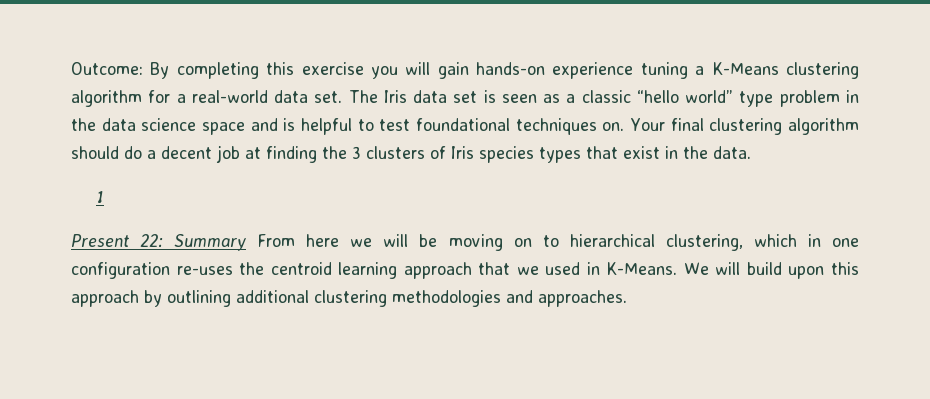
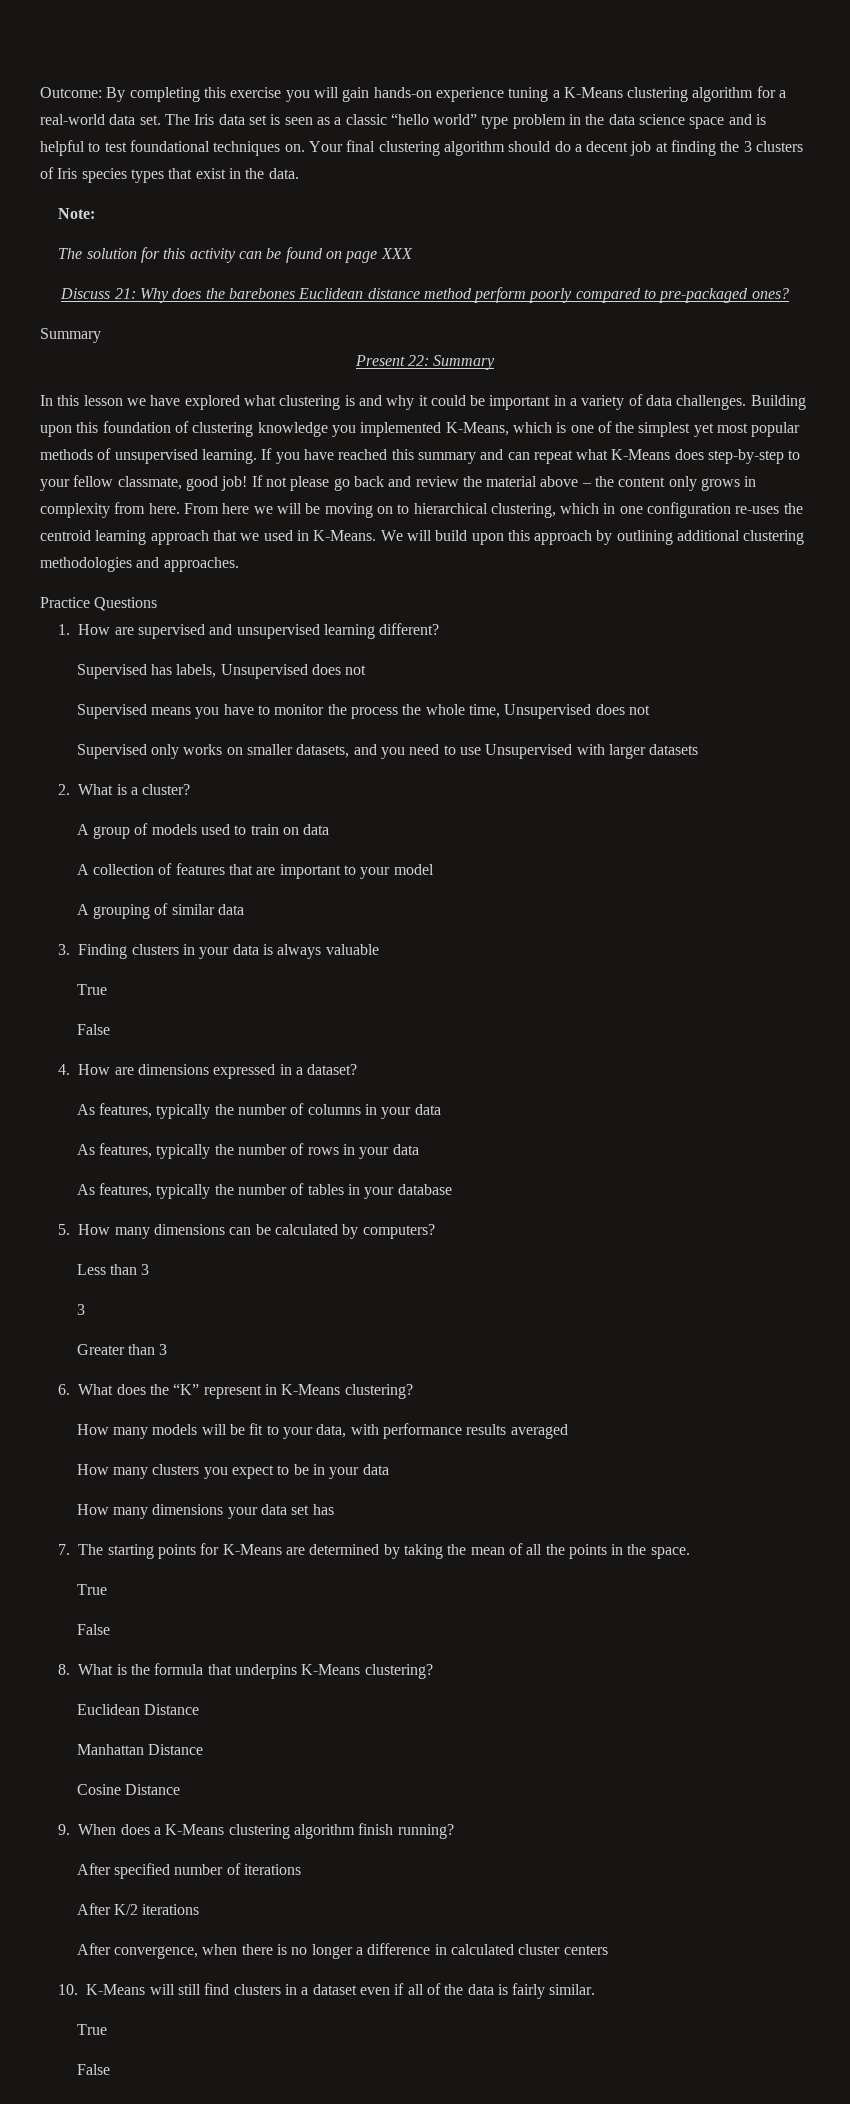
[96,191,105,203] [71,234,247,251] 1 // Present 22: Summary -> [58,208,96,219] [58,247,413,263] [60,287,789,303] [40,328,101,343] [354,355,496,370] [40,394,806,410] [40,421,801,437] [40,448,801,464] [40,475,757,491] [40,502,180,518] Note: // The solution for this activity can be found on page XXX // Discuss 21: Why does the barebones Euclidean distance method perform poorly compared to pre-packaged ones? // Summary // Present 22: Summary // In this lesson we have explored what clustering is and why it could be important in a variety of data challenges. Building upon this foundation of clustering knowledge you implemented K-Means, which is one of the simplest yet most popular methods of unsupervised learning. If you have reached this summary and can repeat what K-Means does step-by-step to your fellow classmate, good job! If not please go back and review the material above – the content only grows in complexity from here.
(627, 298) none -> [40,597,158,611] [58,623,440,639] [76,664,367,679] [76,704,650,719] [76,744,699,759] [58,784,191,795] [76,823,330,839] [76,863,434,879] [76,903,244,919] [58,944,379,959] [76,984,107,995] [76,1024,110,1035] [58,1064,358,1079] [76,1103,441,1119] [76,1143,419,1159] [76,1183,452,1199] [58,1224,435,1239] [76,1264,150,1275] [76,1304,85,1315] [76,1344,168,1355] [58,1383,413,1399] [76,1423,568,1439] [76,1464,389,1479] [76,1504,334,1519] [58,1543,690,1559] [76,1584,107,1595] [76,1624,110,1635] [58,1663,433,1679] [76,1704,200,1715] [76,1744,204,1755] [76,1784,181,1795] [58,1823,454,1839] [76,1863,301,1879] [76,1903,200,1915] [76,1943,608,1959] [58,1983,596,1999] [76,2024,107,2035] [76,2064,110,2075] // Practice Questions // 1. How are supervised and unsupervised learning different? // Supervised has labels, Unsupervised does not // Supervised means you have to monitor the process the whole time, Unsupervised does not // Supervised only works on smaller datasets, and you need to use Unsupervised with larger datasets // 2. What is a cluster? // A group of models used to train on data // A collection of features that are important to your model // A grouping of similar data // 3. Finding clusters in your data is always valuable // True // False // 4. How are dimensions expressed in a dataset? // As features, typically the number of columns in your data // As features, typically the number of rows in your data // As features, typically the number of tables in your database // 5. How many dimensions can be calculated by computers? // Less than 3 // 3 // Greater than 3 // 6. What does the “K” represent in K-Means clustering? // How many models will be fit to your data, with performance results averaged // How many clusters you expect to be in your data // How many dimensions your data set has // 7. The starting points for K-Means are determined by taking the mean of all the points in the space. // True // False // 8. What is the formula that underpins K-Means clustering? // Euclidean Distance // Manhattan Distance // Cosine Distance // 9. When does a K-Means clustering algorithm finish running? // After specified number of iterations // After K/2 iterations // After convergence, when there is no longer a difference in calculated cluster centers // 10. K-Means will still find clusters in a dataset even if all of the data is fairly similar. // True // False

